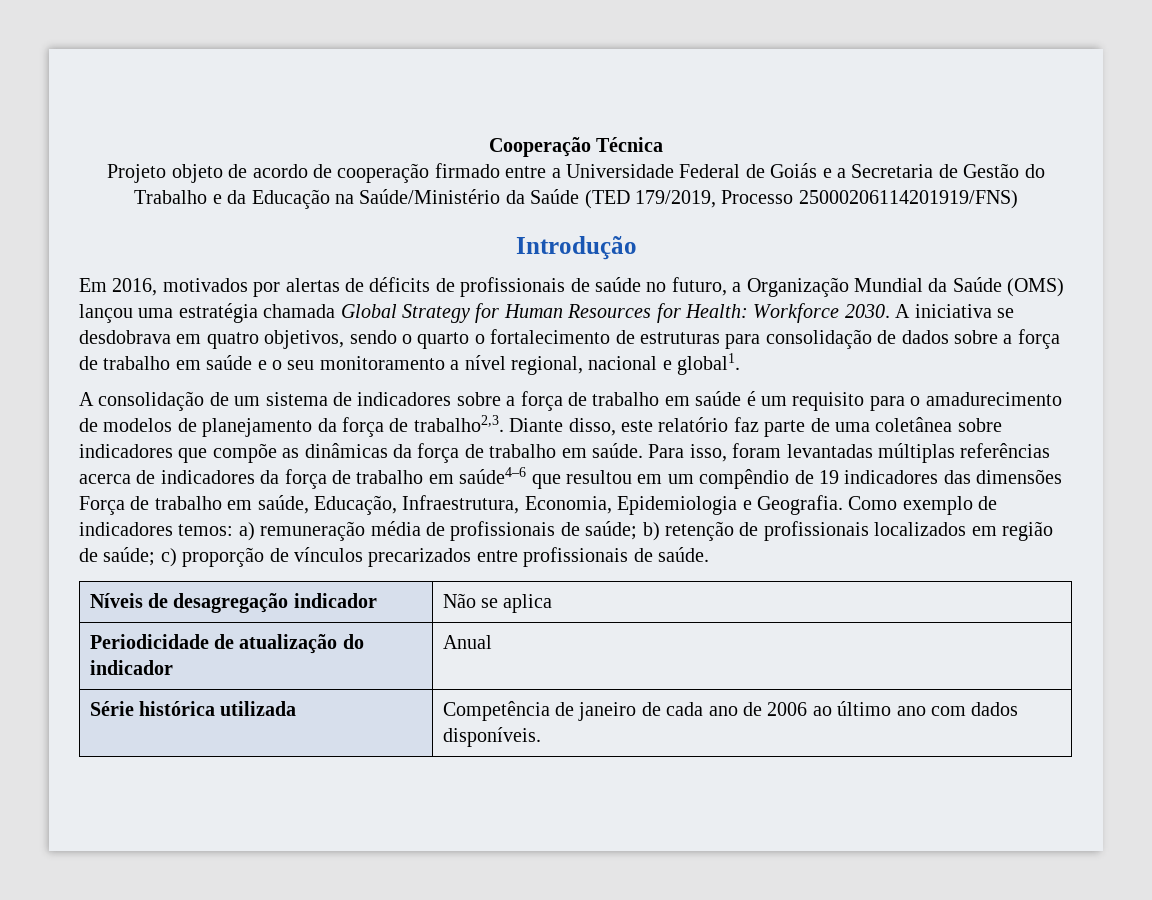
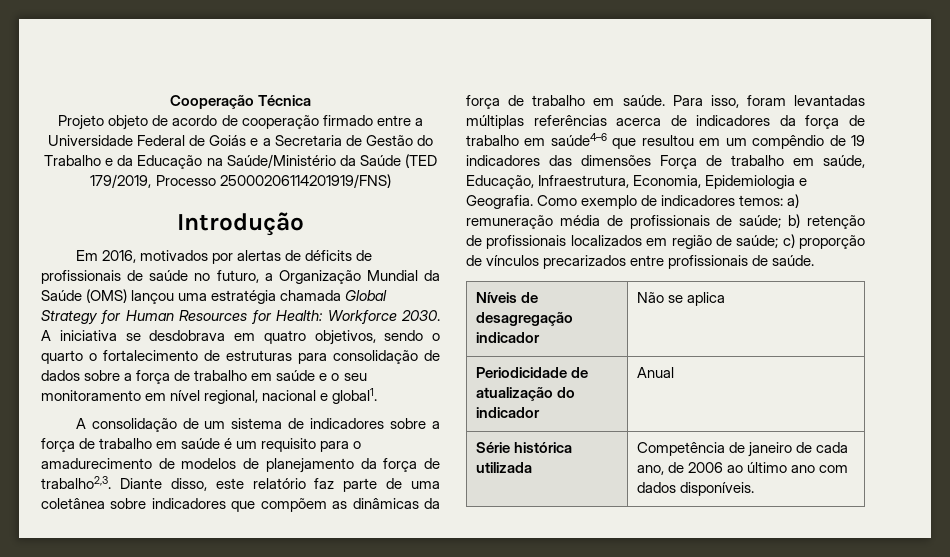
[450,360,460,370] a -> [145,393,167,401] em
[212,443,277,463] compõe -> [260,498,327,512] compõem
[708,706,738,716] ano -> [636,465,664,475] ano,

